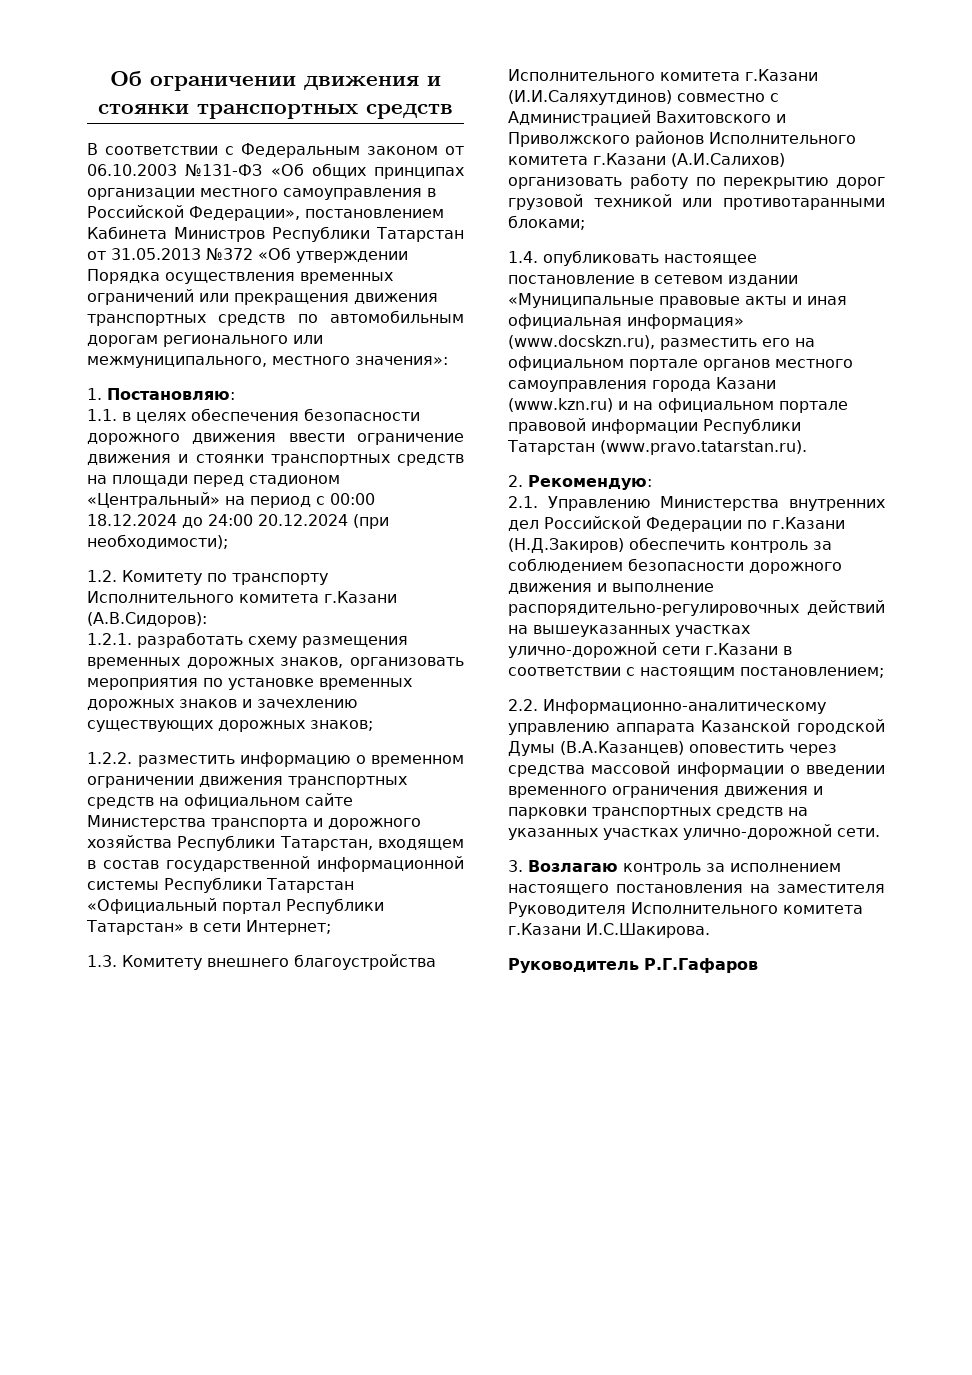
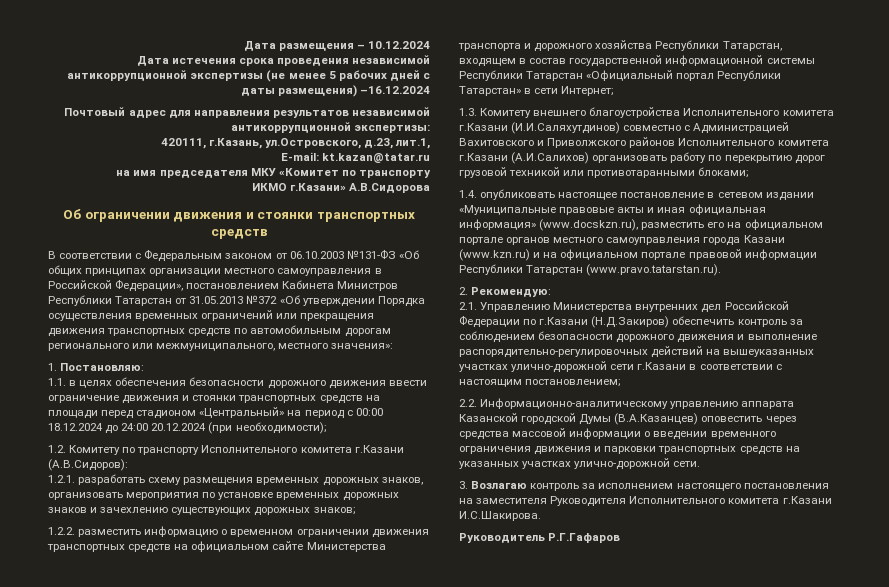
(110, 78) none -> [243,41,430,51] [136,55,430,66] [67,70,430,82] [240,85,430,97] [64,107,430,118] [230,122,430,133] [160,138,430,149] [280,152,430,163] [116,168,431,178] [251,183,430,193] Дата размещения – 10.12.2024 // Дата истечения срока проведения независимой антикоррупционной экспертизы (не менее 5 рабочих дней с даты размещения) –16.12.2024 // Почтовый адрес для направления результатов независимой антикоррупционной экспертизы: // 420111, г.Казань, ул.Островского, д.23, лит.1, // E-mail: kt.kazan@tatar.ru // на имя председателя МКУ «Комитет по транспорту // ИКМО г.Казани» А.В.Сидорова //

